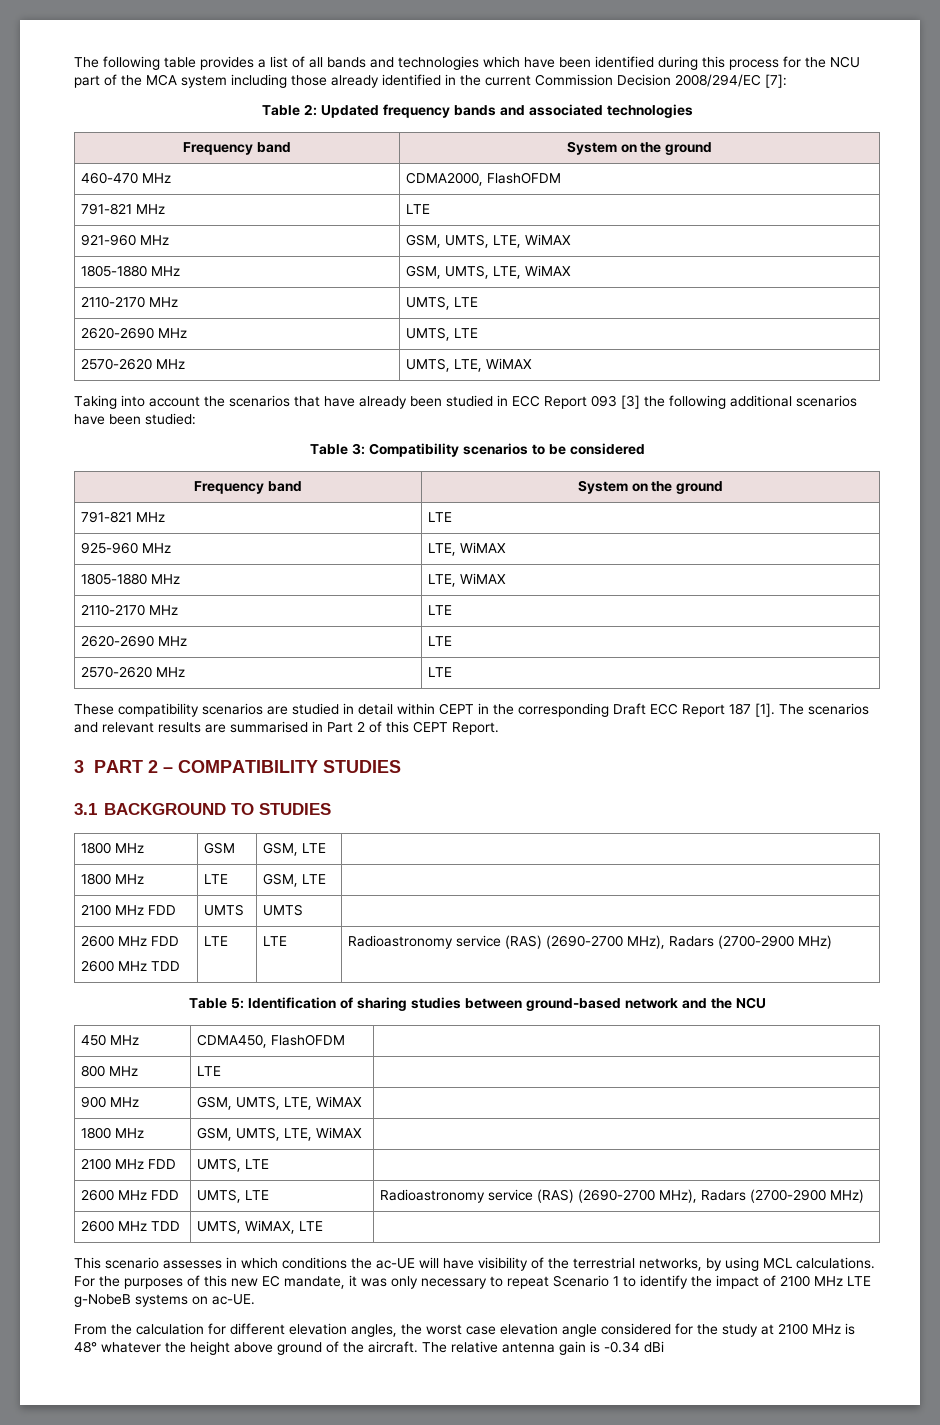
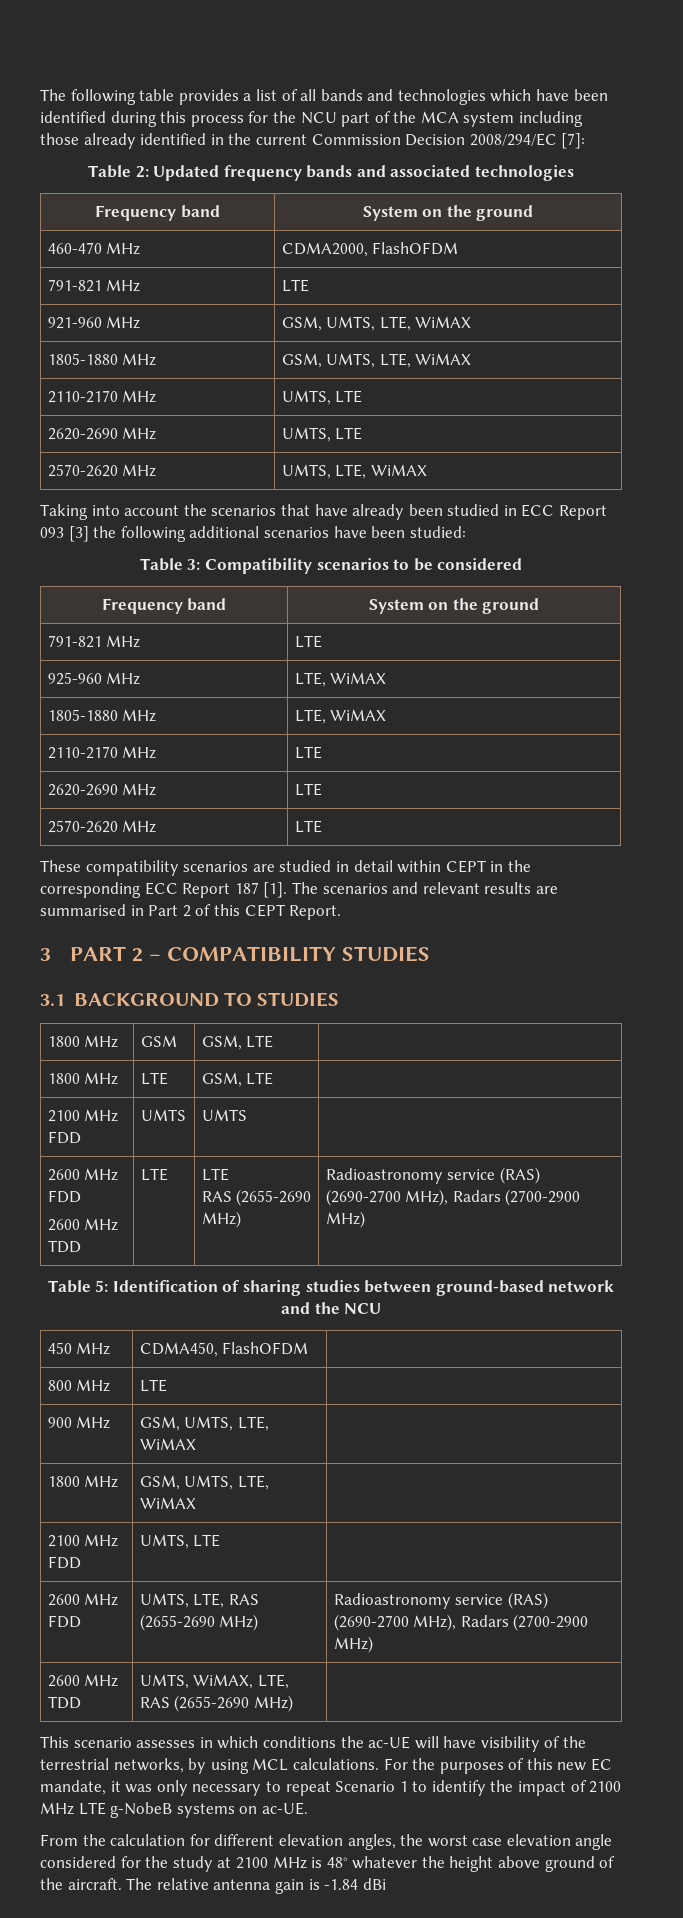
[613,703,646,715] Draft -> (141, 890) none
(288, 941) none -> [201,1189,312,1206] [201,1211,241,1228] // RAS (2655-2690 MHz)
[245,1190,270,1200] LTE -> [193,1593,259,1608] [139,1614,259,1631] LTE, RAS (2655-2690 MHz)
[299,1221,324,1231] LTE -> [257,1674,289,1689] [139,1695,293,1712] LTE, RAS (2655-2690 MHz)
[604,1341,640,1353] -0.34 -> [324,1879,359,1890] -1.84

